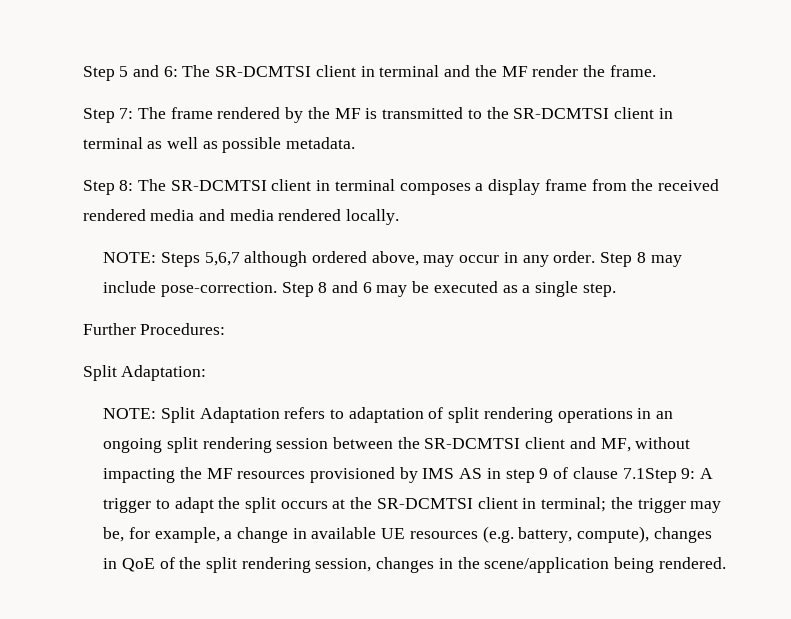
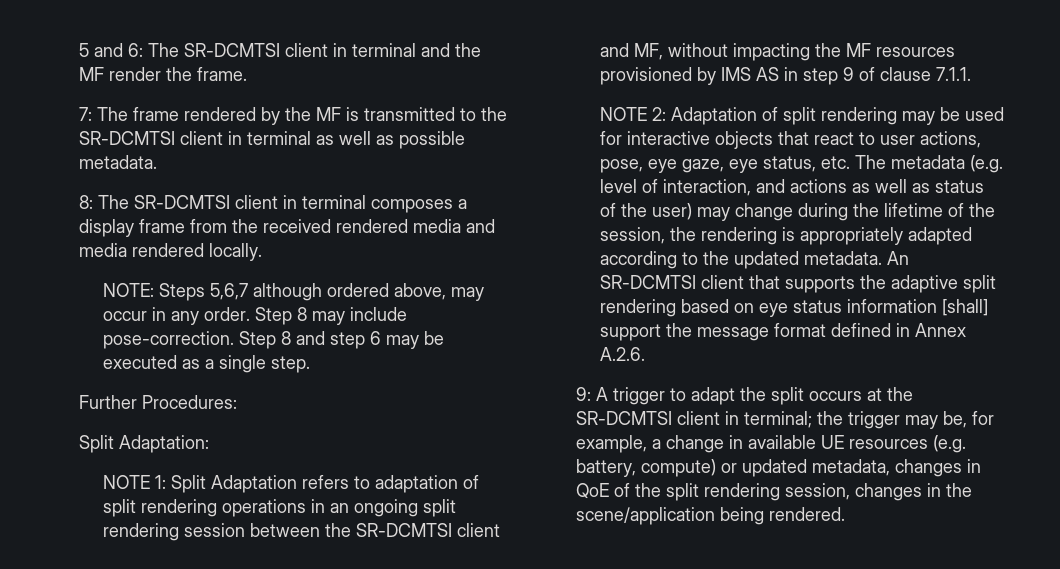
[82,66,115,81] Step -> (79, 50) none
[82,108,115,123] Step -> (248, 74) none
[82,180,115,195] Step -> (158, 162) none
(359, 287) none -> [330,332,366,349] step
[103,408,157,419] NOTE: -> [103,475,167,489] NOTE 1:
[622,468,677,483] 7.1Step -> [936,67,972,81] [600,107,1005,125] [600,131,982,149] [600,155,1004,173] [600,179,985,196] [600,203,996,221] [600,227,973,245] [600,251,910,269] [600,275,997,293] [600,299,989,317] [600,323,967,341] [600,347,646,361] 7.1.1. // NOTE 2: Adaptation of split rendering may be used for interactive objects that react to user actions, pose, eye gaze, eye status, etc. The metadata (e.g. level of interaction, and actions as well as status of the user) may change during the lifetime of the session, the rendering is appropriately adapted according to the updated metadata. An SR-DCMTSI client that supports the adaptive split rendering based on eye status information [shall] support the message format defined in Annex A.2.6. //
[577,526,650,543] compute), -> [641,459,891,477] compute) or updated metadata,

